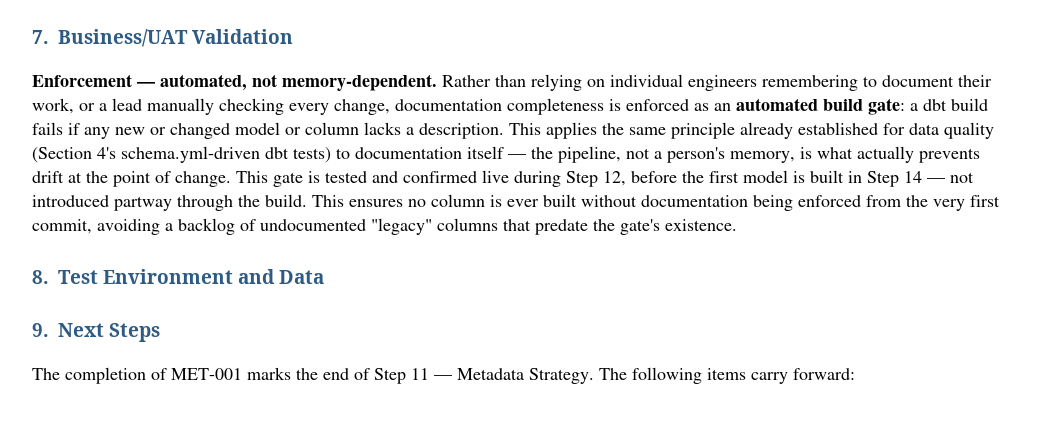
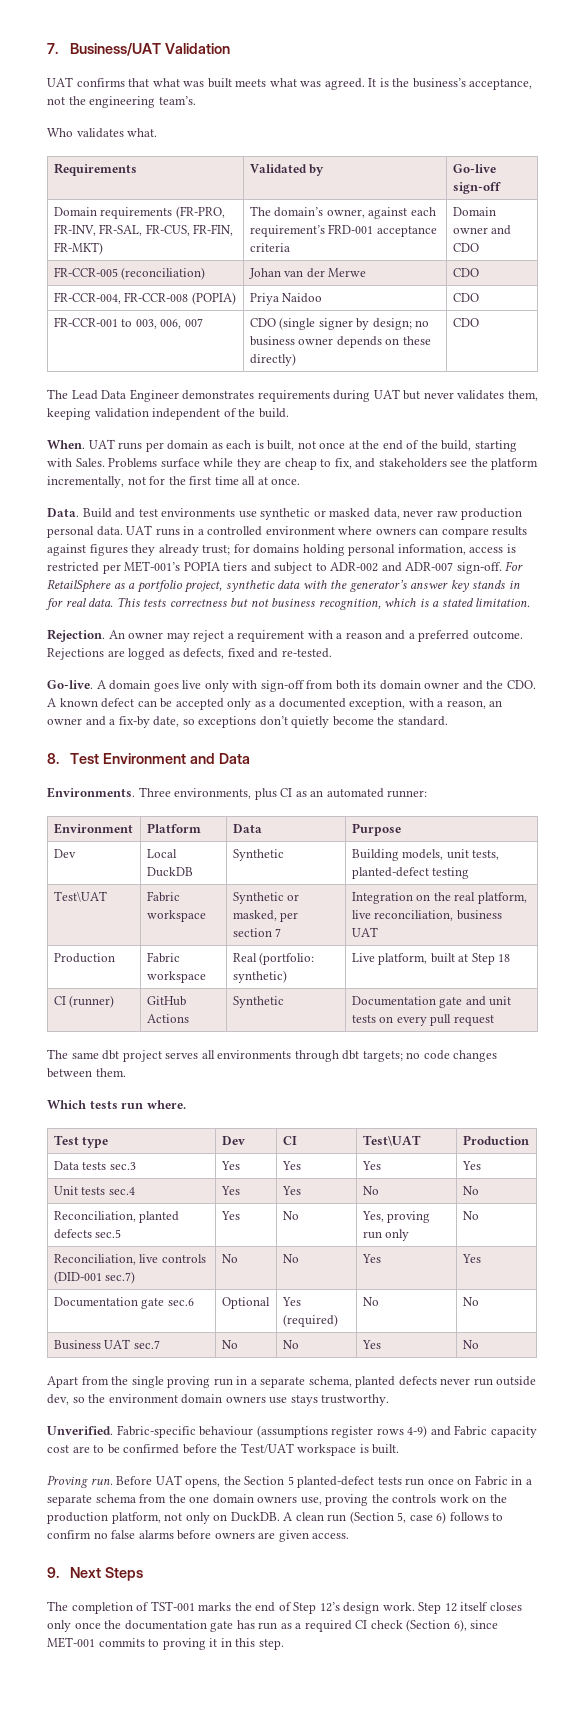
[32,74,992,91] [32,98,988,115] [32,122,994,139] [32,146,980,163] [32,170,974,187] [32,194,1000,211] [32,218,737,235] Enforcement — automated, not memory-dependent. Rather than relying on individual engineers remembering to document their work, or a lead manually checking every change, documentation completeness is enforced as an automated build gate: a dbt build fails if any new or changed model or column lacks a description. This applies the same principle already established for data quality (Section 4's schema.yml-driven dbt tests) to documentation itself — the pipeline, not a person's memory, is what actually prevents drift at the point of change. This gate is tested and confirmed live during Step 12, before the first model is built in Step 14 — not introduced partway through the build. This ensures no column is ever built without documentation being enforced from the very first commit, avoiding a backlog of undocumented "legacy" columns that predate the gate's existence. -> [47,77,533,90] [47,96,196,108] [47,128,158,138] [53,163,137,176] [249,164,325,176] [452,164,496,173] [452,182,501,194] [53,206,225,219] [53,224,234,236] [53,242,103,255] [249,206,436,219] [249,224,437,237] [249,243,290,252] [452,207,496,216] [452,225,512,235] [452,243,479,252] [53,267,206,280] [248,268,367,279] [452,268,479,277] [53,292,236,305] [249,293,323,305] [452,293,479,302] [53,317,203,329] [249,317,430,330] [249,336,431,348] [249,353,296,366] [452,318,479,327] [47,389,538,402] [47,408,289,420] [47,439,517,452] [47,458,539,470] [47,476,301,488] [47,508,523,520] [47,525,528,538] [47,544,516,556] [47,561,524,574] [47,579,520,593] [45,597,531,610] [47,629,523,642] [47,648,332,660] [47,680,536,692] [47,698,503,710] [47,716,448,728] UAT confirms that what was built meets what was agreed. It is the business’s acceptance, not the engineering team’s. // Who validates what. // Requirements | Validated by | Go-live sign-off // Domain requirements (FR-PRO, FR-INV, FR-SAL, FR-CUS, FR-FIN, FR-MKT) | The domain’s owner, against each requirement’s FRD-001 acceptance criteria | Domain owner and CDO // FR-CCR-005 (reconciliation) | Johan van der Merwe | CDO // FR-CCR-004, FR-CCR-008 (POPIA) | Priya Naidoo | CDO // FR-CCR-001 to 003, 006, 007 | CDO (single signer by design; no business owner depends on these directly) | CDO // The Lead Data Engineer demonstrates requirements during UAT but never validates them, keeping validation independent of the build. // When. UAT runs per domain as each is built, not once at the end of the build, starting with Sales. Problems surface while they are cheap to fix, and stakeholders see the platform incrementally, not for the first time all at once. // Data. Build and test environments use synthetic or masked data, never raw production personal data. UAT runs in a controlled environment where owners can compare results against figures they already trust; for domains holding personal information, access is restricted per MET-001’s POPIA tiers and subject to ADR-002 and ADR-007 sign-off. For RetailSphere as a portfolio project, synthetic data with the generator’s answer key stands in for real data. This tests correctness but not business recognition, which is a stated limitation. // Rejection. An owner may reject a requirement with a reason and a preferred outcome. Rejections are logged as defects, fixed and re-tested. // Go-live. A domain goes live only with sign-off from both its domain owner and the CDO. A known defect can be accepted only as a documented exception, with a reason, an owner and a fix-by date, so exceptions don’t quietly become the standard.
(325, 277) none -> [47,787,428,800] [53,823,133,834] [146,823,201,833] [232,824,262,833] [351,823,401,836] [53,849,76,858] [146,849,177,858] [146,867,193,877] [232,849,284,861] [351,849,500,861] [351,867,470,879] [53,891,107,902] [146,891,180,902] [146,910,206,922] [232,892,300,904] [232,910,299,922] [232,928,282,937] [351,892,527,904] [351,910,502,921] [351,927,378,937] [53,953,115,963] [146,952,180,963] [146,971,206,983] [232,952,315,965] [232,970,287,983] [351,953,511,965] [53,995,115,1008] [146,996,186,1006] [146,1014,189,1023] [232,996,284,1008] [351,996,512,1008] [351,1014,494,1026] [47,1049,498,1062] [47,1068,126,1078] [47,1100,186,1109] [53,1135,109,1148] [221,1136,245,1145] [282,1136,297,1145] [362,1135,421,1146] [462,1135,529,1145] [53,1161,136,1170] [220,1161,240,1170] [281,1161,301,1170] [361,1161,381,1170] [461,1161,481,1170] [53,1186,135,1195] [220,1186,240,1195] [281,1186,301,1195] [362,1186,379,1195] [462,1186,479,1195] [53,1211,180,1223] [53,1229,122,1239] [220,1211,240,1220] [282,1211,299,1220] [361,1211,431,1223] [362,1229,410,1241] [462,1211,479,1220] [53,1254,206,1265] [53,1271,136,1284] [221,1254,238,1263] [282,1254,299,1263] [361,1254,381,1263] [461,1254,481,1263] [53,1297,194,1309] [221,1297,270,1309] [281,1297,301,1306] [282,1314,338,1327] [362,1297,379,1306] [462,1297,479,1306] [53,1339,160,1350] [221,1340,238,1349] [282,1340,299,1349] [361,1340,381,1349] [462,1340,479,1349] [47,1376,537,1388] [47,1394,390,1406] [47,1425,537,1438] [47,1443,400,1456] [47,1475,532,1488] [47,1494,507,1506] [47,1511,504,1524] [47,1530,350,1542] // Environments. Three environments, plus CI as an automated runner: // Environment | Platform | Data | Purpose // Dev | Local DuckDB | Synthetic | Building models, unit tests, planted-defect testing // Test\UAT | Fabric workspace | Synthetic or masked, per section 7 | Integration on the real platform, live reconciliation, business UAT // Production | Fabric workspace | Real (portfolio: synthetic) | Live platform, built at Step 18 // CI (runner) | GitHub Actions | Synthetic | Documentation gate and unit tests on every pull request // The same dbt project serves all environments through dbt targets; no code changes between them. // Which tests run where. // Test type | Dev | CI | Test\UAT | Production // Data tests sec.3 | Yes | Yes | Yes | Yes // Unit tests sec.4 | Yes | Yes | No | No // Reconciliation, planted defects sec.5 | Yes | No | Yes, proving run only | No // Reconciliation, live controls (DID-001 sec.7) | No | No | Yes | Yes // Documentation gate sec.6 | Optional | Yes (required) | No | No // Business UAT sec.7 | No | No | Yes | No // Apart from the single proving run in a separate schema, planted defects never run outside dev, so the environment domain owners use stays trustworthy. // Unverified. Fabric-specific behaviour (assumptions register rows 4-9) and Fabric capacity cost are to be confirmed before the Test/UAT workspace is built. // Proving run. Before UAT opens, the Section 5 planted-defect tests run once on Fabric in a separate schema from the one domain owners use, proving the controls work on the production platform, not only on DuckDB. A clean run (Section 5, case 6) follows to confirm no false alarms before owners are given access.
[171,368,242,380] MET-001 -> [150,1601,195,1611] TST-001
[411,367,855,384] 11 — Metadata Strategy. The following items carry forward: -> [319,1602,522,1614] [47,1619,499,1632] [47,1637,284,1650] 12’s design work. Step 12 itself closes only once the documentation gate has run as a required CI check (Section 6), since MET-001 commits to proving it in this step.

